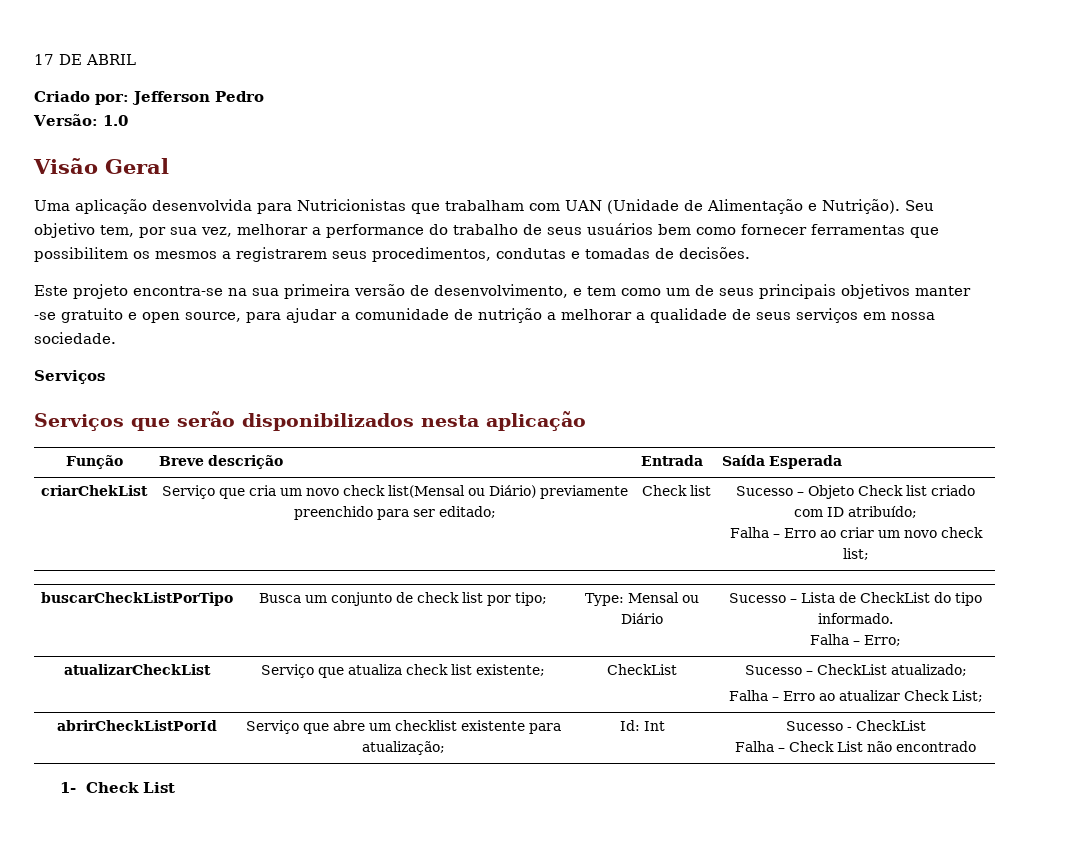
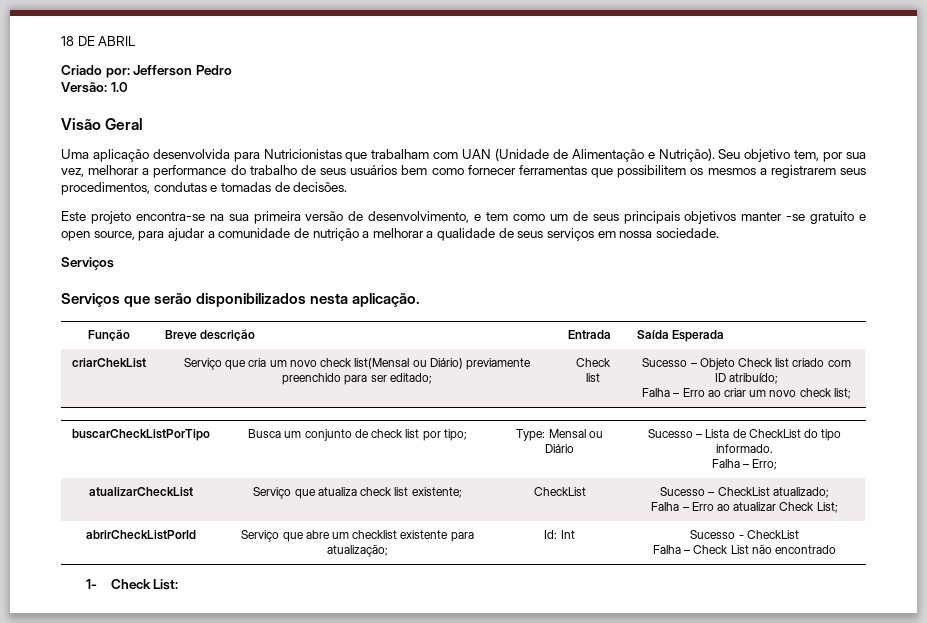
[34,54,54,65] 17 -> [61,36,74,46] 18
[486,411,586,431] aplicação -> [352,293,421,307] aplicação.
[142,782,175,793] List -> [153,579,179,590] List:

